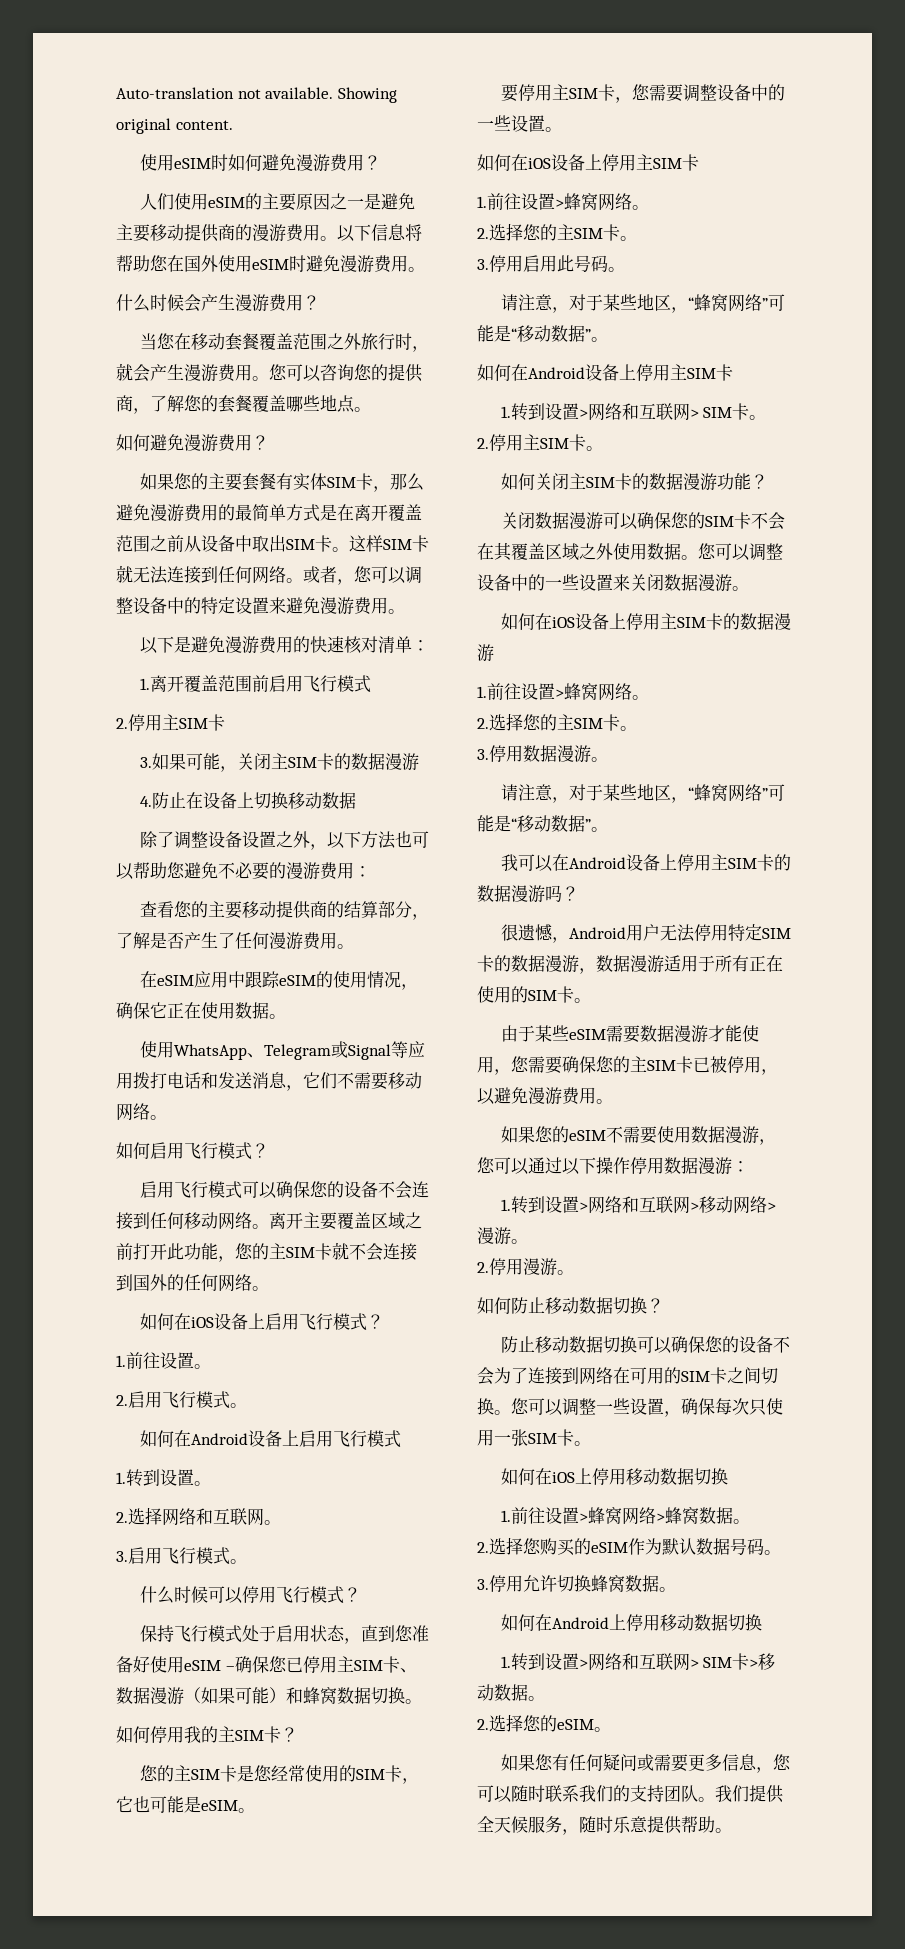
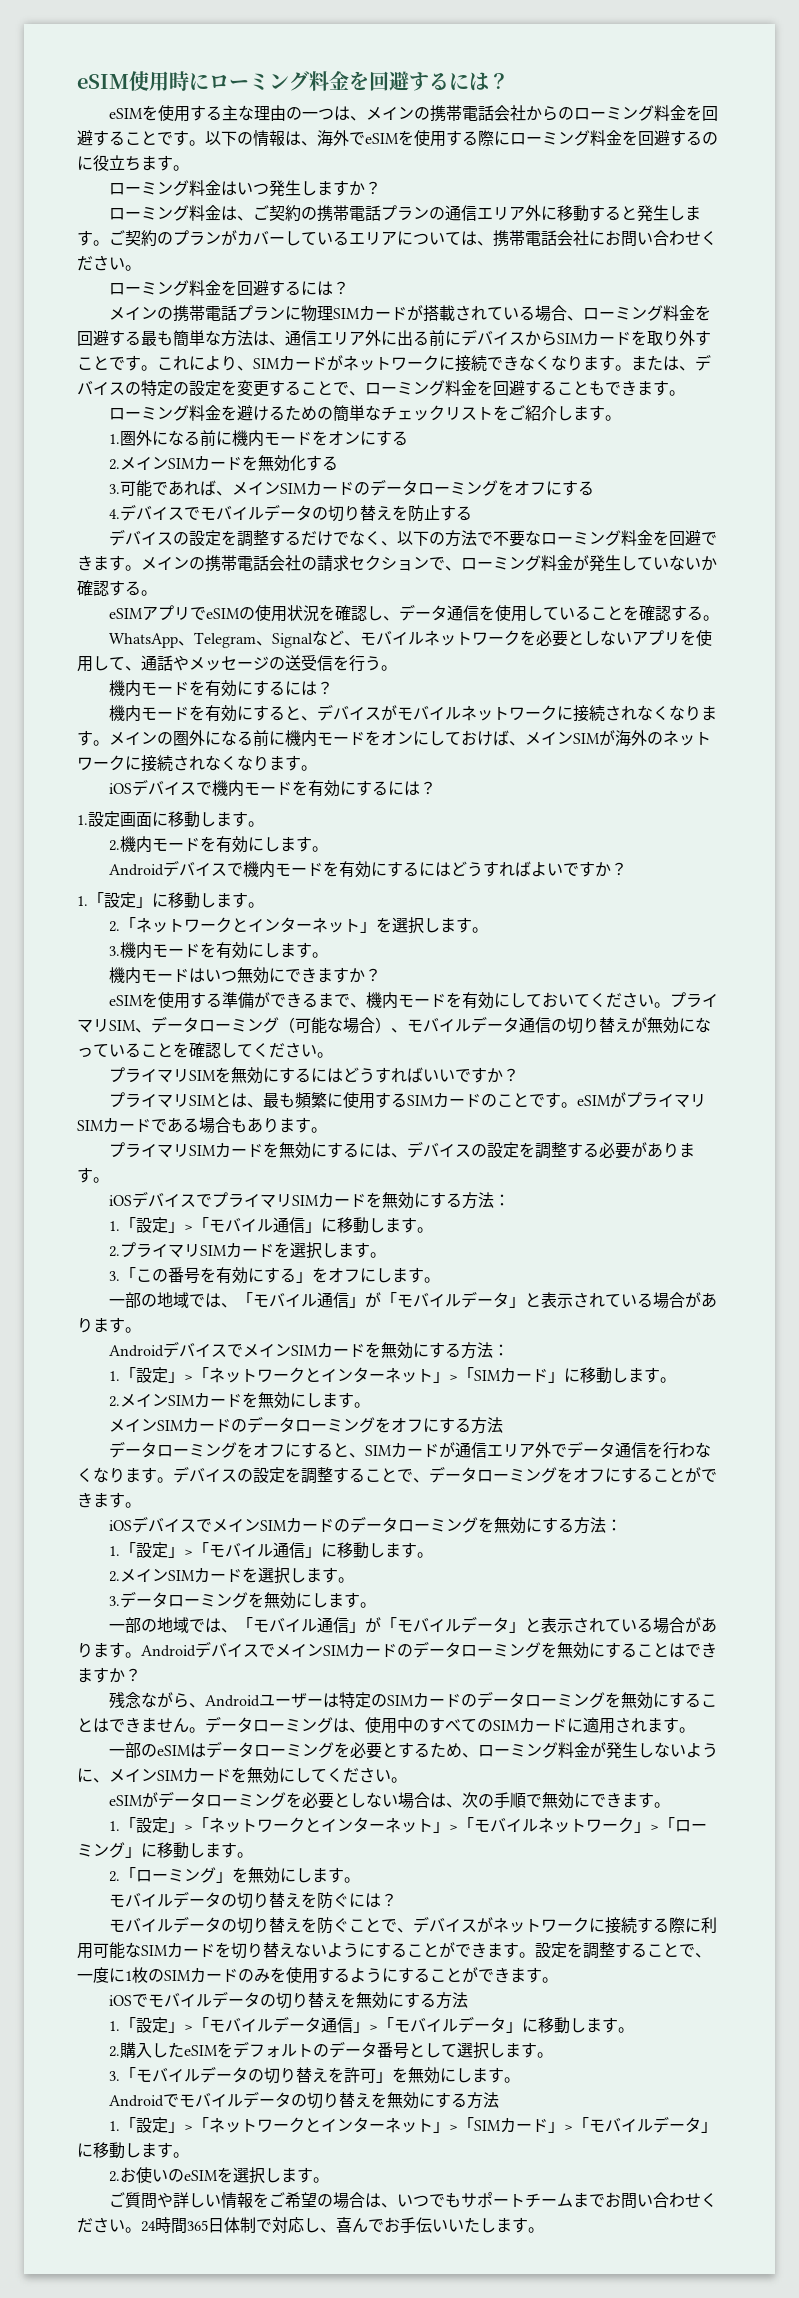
[116,87,397,103] [116,118,233,134] [139,154,381,172] [139,193,415,211] [116,224,422,242] [116,255,425,273] [116,294,320,312] [139,333,429,352] [116,363,423,382] [116,395,371,414] [116,434,269,452] [139,473,424,492] [116,504,422,522] [116,535,429,552] [116,565,422,585] [116,597,405,615] [139,636,429,654] [139,675,371,693] [116,714,225,731] [139,753,419,772] [139,792,356,809] [139,831,429,850] [116,862,371,880] [139,901,429,920] [116,932,354,950] [139,971,418,990] [116,1002,286,1019] [139,1041,425,1060] [116,1072,422,1091] [116,1103,167,1121] [116,1142,269,1160] [139,1181,429,1199] [116,1212,422,1230] [116,1242,417,1262] [116,1274,269,1292] [139,1313,384,1331] [116,1352,211,1369] [116,1391,247,1409] [139,1430,401,1448] [116,1469,211,1487] [116,1507,281,1526] [116,1547,247,1565] [139,1586,361,1604] [139,1625,429,1644] [116,1656,417,1673] [116,1687,422,1705] [116,1726,298,1743] [139,1765,419,1784] [116,1796,255,1813] [500,84,785,103] [477,115,562,132] [477,154,699,171] [477,193,649,211] [477,223,637,241] [477,255,625,272] [500,294,785,313] [477,325,608,342] [477,364,733,381] [500,403,767,421] [477,434,603,451] [500,473,768,491] [500,512,785,530] [477,542,783,561] [477,574,749,592] [500,613,791,630] [477,644,494,662] [477,683,649,701] [477,713,637,731] [477,745,608,763] [500,784,785,803] [477,815,608,832] [500,854,791,872] [477,885,579,903] [500,924,791,943] [477,955,783,974] [477,986,591,1003] [500,1025,759,1043] [477,1056,778,1075] [477,1087,613,1105] [500,1126,776,1145] [477,1157,749,1175] [500,1196,776,1214] [477,1227,528,1245] [477,1258,574,1276] [477,1297,664,1314] [500,1336,790,1354] [477,1367,778,1385] [477,1398,783,1417] [477,1429,591,1446] [500,1468,728,1485] [500,1507,750,1525] [477,1537,781,1556] [477,1575,676,1592] [500,1614,762,1631] [500,1653,776,1671] [477,1684,545,1701] [477,1714,611,1732] [500,1753,791,1773] [477,1785,784,1803] [477,1816,715,1835] Auto-translation not available. Showing original content. // 使用eSIM时如何避免漫游费用？ // 人们使用eSIM的主要原因之一是避免主要移动提供商的漫游费用。以下信息将帮助您在国外使用eSIM时避免漫游费用。 // 什么时候会产生漫游费用？ // 当您在移动套餐覆盖范围之外旅行时，就会产生漫游费用。您可以咨询您的提供商，了解您的套餐覆盖哪些地点。 // 如何避免漫游费用？ // 如果您的主要套餐有实体SIM卡，那么避免漫游费用的最简单方式是在离开覆盖范围之前从设备中取出SIM卡。这样SIM卡就无法连接到任何网络。或者，您可以调整设备中的特定设置来避免漫游费用。 // 以下是避免漫游费用的快速核对清单： // 1.离开覆盖范围前启用飞行模式 // 2.停用主SIM卡 // 3.如果可能，关闭主SIM卡的数据漫游 // 4.防止在设备上切换移动数据 // 除了调整设备设置之外，以下方法也可以帮助您避免不必要的漫游费用： // 查看您的主要移动提供商的结算部分，了解是否产生了任何漫游费用。 // 在eSIM应用中跟踪eSIM的使用情况，确保它正在使用数据。 // 使用WhatsApp、Telegram或Signal等应用拨打电话和发送消息，它们不需要移动网络。 // 如何启用飞行模式？ // 启用飞行模式可以确保您的设备不会连接到任何移动网络。离开主要覆盖区域之前打开此功能，您的主SIM卡就不会连接到国外的任何网络。 // 如何在iOS设备上启用飞行模式？ // 1.前往设置。 // 2.启用飞行模式。 // 如何在Android设备上启用飞行模式 // 1.转到设置。 // 2.选择网络和互联网。 // 3.启用飞行模式。 // 什么时候可以停用飞行模式？ // 保持飞行模式处于启用状态，直到您准备好使用eSIM –确保您已停用主SIM卡、数据漫游（如果可能）和蜂窝数据切换。 // 如何停用我的主SIM卡？ // 您的主SIM卡是您经常使用的SIM卡，它也可能是eSIM。 // 要停用主SIM卡，您需要调整设备中的一些设置。 // 如何在iOS设备上停用主SIM卡 // 1.前往设置>蜂窝网络。 // 2.选择您的主SIM卡。 // 3.停用启用此号码。 // 请注意，对于某些地区，“蜂窝网络”可能是“移动数据”。 // 如何在Android设备上停用主SIM卡 // 1.转到设置>网络和互联网> SIM卡。 // 2.停用主SIM卡。 // 如何关闭主SIM卡的数据漫游功能？ // 关闭数据漫游可以确保您的SIM卡不会在其覆盖区域之外使用数据。您可以调整设备中的一些设置来关闭数据漫游。 // 如何在iOS设备上停用主SIM卡的数据漫游 // 1.前往设置>蜂窝网络。 // 2.选择您的主SIM卡。 // 3.停用数据漫游。 // 请注意，对于某些地区，“蜂窝网络”可能是“移动数据”。 // 我可以在Android设备上停用主SIM卡的数据漫游吗？ // 很遗憾，Android用户无法停用特定SIM卡的数据漫游，数据漫游适用于所有正在使用的SIM卡。 // 由于某些eSIM需要数据漫游才能使用，您需要确保您的主SIM卡已被停用，以避免漫游费用。 // 如果您的eSIM不需要使用数据漫游，您可以通过以下操作停用数据漫游： // 1.转到设置>网络和互联网>移动网络>漫游。 // 2.停用漫游。 // 如何防止移动数据切换？ // 防止移动数据切换可以确保您的设备不会为了连接到网络在可用的SIM卡之间切换。您可以调整一些设置，确保每次只使用一张SIM卡。 // 如何在iOS上停用移动数据切换 // 1.前往设置>蜂窝网络>蜂窝数据。 // 2.选择您购买的eSIM作为默认数据号码。 // 3.停用允许切换蜂窝数据。 // 如何在Android上停用移动数据切换 // 1.转到设置>网络和互联网> SIM卡>移动数据。 // 2.选择您的eSIM。 // 如果您有任何疑问或需要更多信息，您可以随时联系我们的支持团队。我们提供全天候服务，随时乐意提供帮助 -> [77,71,509,91] [108,105,718,122] [77,130,718,147] [77,155,189,171] [108,180,381,197] [108,205,701,222] [77,230,717,247] [77,255,141,271] [108,280,349,296] [108,305,711,322] [77,329,711,347] [77,354,711,372] [77,380,685,397] [108,405,621,422] [108,430,408,447] [108,455,338,472] [108,479,594,497] [108,504,472,522] [108,529,717,547] [77,555,717,572] [77,580,157,596] [108,604,719,622] [108,630,712,648] [77,655,397,672] [108,680,333,697] [108,704,717,722] [77,730,711,747] [77,755,317,772] [108,779,436,797] [77,811,264,828] [108,836,328,853] [108,860,627,878] [77,892,264,909] [108,917,488,934] [108,942,328,959] [108,967,381,984] [108,992,718,1009] [77,1016,711,1034] [77,1042,333,1058] [108,1067,519,1084] [108,1092,706,1109] [77,1117,327,1134] [108,1141,695,1159] [77,1167,109,1183] [108,1191,510,1209] [108,1217,433,1234] [108,1242,386,1259] [108,1267,440,1284] [108,1291,717,1309] [77,1317,141,1333] [108,1341,509,1359] [108,1367,676,1384] [108,1392,370,1409] [108,1416,503,1434] [108,1441,711,1459] [77,1466,717,1484] [77,1492,141,1508] [108,1516,622,1534] [108,1542,433,1559] [108,1567,354,1584] [108,1591,376,1609] [108,1616,717,1634] [77,1641,717,1659] [77,1667,141,1683] [108,1691,717,1709] [77,1716,695,1734] [108,1741,718,1759] [77,1767,407,1784] [108,1791,670,1809] [108,1817,707,1833] [77,1842,253,1859] [108,1867,360,1884] [108,1891,397,1909] [108,1916,717,1934] [77,1942,711,1959] [77,1967,558,1984] [108,1991,468,2009] [108,2016,634,2034] [108,2041,553,2059] [108,2066,520,2084] [108,2091,499,2109] [108,2116,717,2133] [77,2142,189,2159] [108,2167,329,2184] [108,2192,717,2209] [77,2217,528,2234] eSIM使用時にローミング料金を回避するには？ // eSIMを使用する主な理由の一つは、メインの携帯電話会社からのローミング料金を回避することです。以下の情報は、海外でeSIMを使用する際にローミング料金を回避するのに役立ちます。 // ローミング料金はいつ発生しますか？ // ローミング料金は、ご契約の携帯電話プランの通信エリア外に移動すると発生します。ご契約のプランがカバーしているエリアについては、携帯電話会社にお問い合わせください。 // ローミング料金を回避するには？ // メインの携帯電話プランに物理SIMカードが搭載されている場合、ローミング料金を回避する最も簡単な方法は、通信エリア外に出る前にデバイスからSIMカードを取り外すことです。これにより、SIMカードがネットワークに接続できなくなります。または、デバイスの特定の設定を変更することで、ローミング料金を回避することもできます。 // ローミング料金を避けるための簡単なチェックリストをご紹介します。 // 1.圏外になる前に機内モードをオンにする // 2.メインSIMカードを無効化する // 3.可能であれば、メインSIMカードのデータローミングをオフにする // 4.デバイスでモバイルデータの切り替えを防止する // デバイスの設定を調整するだけでなく、以下の方法で不要なローミング料金を回避できます。メインの携帯電話会社の請求セクションで、ローミング料金が発生していないか確認する。 // eSIMアプリでeSIMの使用状況を確認し、データ通信を使用していることを確認する。 // WhatsApp、Telegram、Signalなど、モバイルネットワークを必要としないアプリを使用して、通話やメッセージの送受信を行う。 // 機内モードを有効にするには？ // 機内モードを有効にすると、デバイスがモバイルネットワークに接続されなくなります。メインの圏外になる前に機内モードをオンにしておけば、メインSIMが海外のネットワークに接続されなくなります。 // iOSデバイスで機内モードを有効にするには？ // 1.設定画面に移動します。 // 2.機内モードを有効にします。 // Androidデバイスで機内モードを有効にするにはどうすればよいですか？ // 1.「設定」に移動します。 // 2.「ネットワークとインターネット」を選択します。 // 3.機内モードを有効にします。 // 機内モードはいつ無効にできますか？ // eSIMを使用する準備ができるまで、機内モードを有効にしておいてください。プライマリSIM、データローミング（可能な場合）、モバイルデータ通信の切り替えが無効になっていることを確認してください。 // プライマリSIMを無効にするにはどうすればいいですか？ // プライマリSIMとは、最も頻繁に使用するSIMカードのことです。eSIMがプライマリSIMカードである場合もあります。 // プライマリSIMカードを無効にするには、デバイスの設定を調整する必要があります。 // iOSデバイスでプライマリSIMカードを無効にする方法： // 1.「設定」>「モバイル通信」に移動します。 // 2.プライマリSIMカードを選択します。 // 3.「この番号を有効にする」をオフにします。 // 一部の地域では、「モバイル通信」が「モバイルデータ」と表示されている場合があります。 // AndroidデバイスでメインSIMカードを無効にする方法： // 1.「設定」>「ネットワークとインターネット」>「SIMカード」に移動します。 // 2.メインSIMカードを無効にします。 // メインSIMカードのデータローミングをオフにする方法 // データローミングをオフにすると、SIMカードが通信エリア外でデータ通信を行わなくなります。デバイスの設定を調整することで、データローミングをオフにすることができます。 // iOSデバイスでメインSIMカードのデータローミングを無効にする方法： // 1.「設定」>「モバイル通信」に移動します。 // 2.メインSIMカードを選択します。 // 3.データローミングを無効にします。 // 一部の地域では、「モバイル通信」が「モバイルデータ」と表示されている場合があります。AndroidデバイスでメインSIMカードのデータローミングを無効にすることはできますか？ // 残念ながら、Androidユーザーは特定のSIMカードのデータローミングを無効にすることはできません。データローミングは、使用中のすべてのSIMカードに適用されます。 // 一部のeSIMはデータローミングを必要とするため、ローミング料金が発生しないように、メインSIMカードを無効にしてください。 // eSIMがデータローミングを必要としない場合は、次の手順で無効にできます。 // 1.「設定」>「ネットワークとインターネット」>「モバイルネットワーク」>「ローミング」に移動します。 // 2.「ローミング」を無効にします。 // モバイルデータの切り替えを防ぐには？ // モバイルデータの切り替えを防ぐことで、デバイスがネットワークに接続する際に利用可能なSIMカードを切り替えないようにすることができます。設定を調整することで、一度に1枚のSIMカードのみを使用するようにすることができます。 // iOSでモバイルデータの切り替えを無効にする方法 // 1.「設定」>「モバイルデータ通信」>「モバイルデータ」に移動します。 // 2.購入したeSIMをデフォルトのデータ番号として選択します。 // 3.「モバイルデータの切り替えを許可」を無効にします。 // Androidでモバイルデータの切り替えを無効にする方法 // 1.「設定」>「ネットワークとインターネット」>「SIMカード」>「モバイルデータ」に移動します。 // 2.お使いのeSIMを選択します。 // ご質問や詳しい情報をご希望の場合は、いつでもサポートチームまでお問い合わせください。24時間365日体制で対応し、喜んでお手伝いいたします

